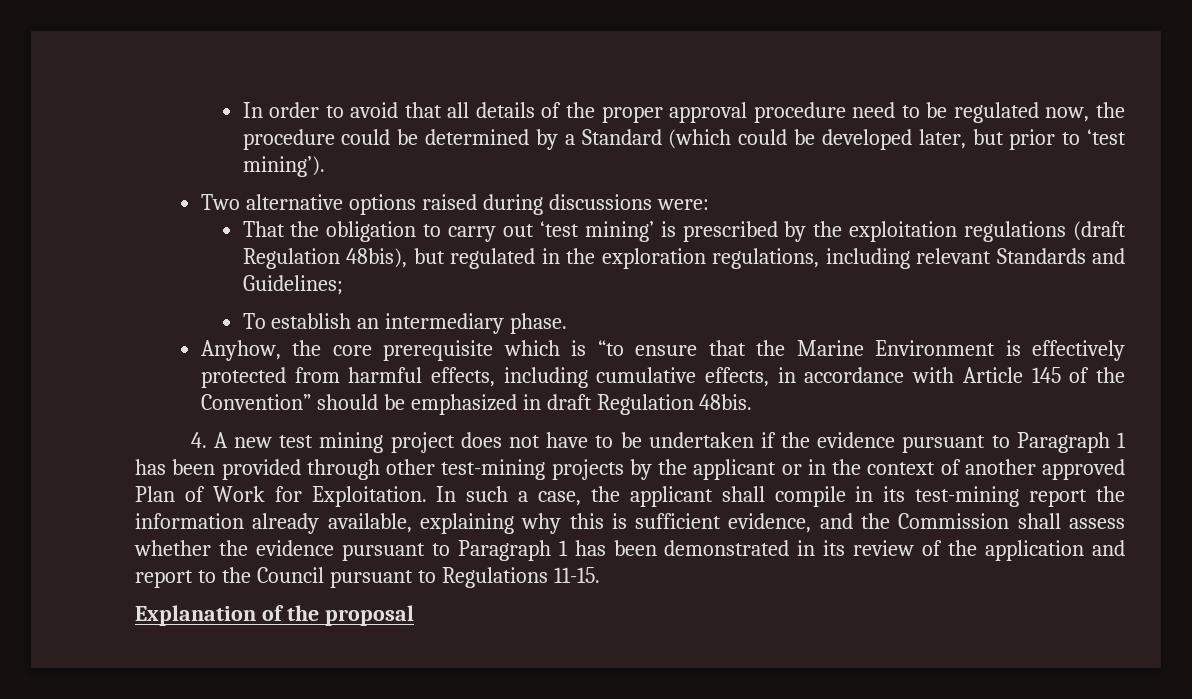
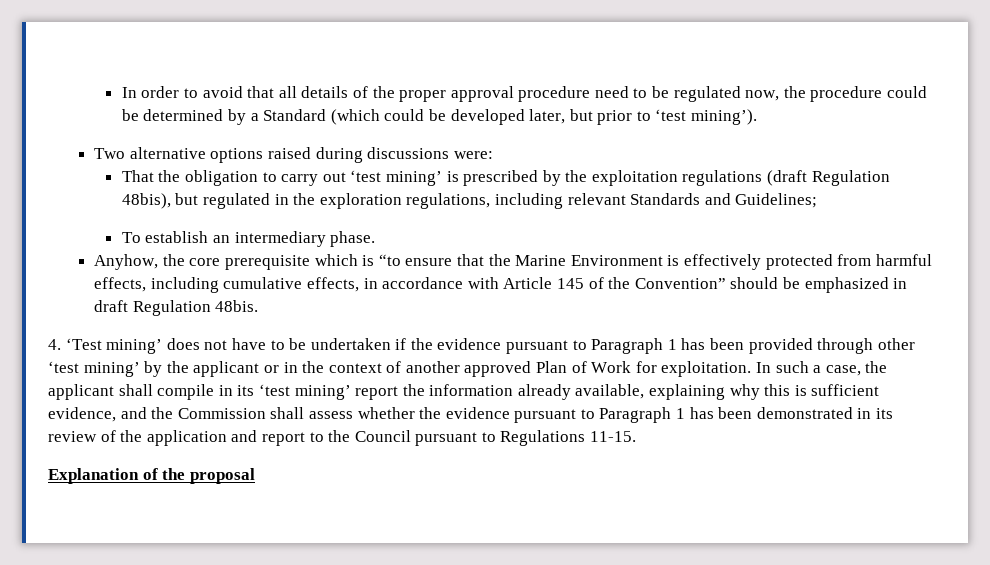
[213,432,455,453] A new test mining project -> [65,338,163,354] ‘Test mining’
[441,459,624,480] test-mining projects -> [48,361,140,377] ‘test mining’
[311,486,427,507] Exploitation. -> [661,361,752,377] exploitation.
[915,486,1020,507] test-mining -> [258,384,351,400] ‘test mining’

